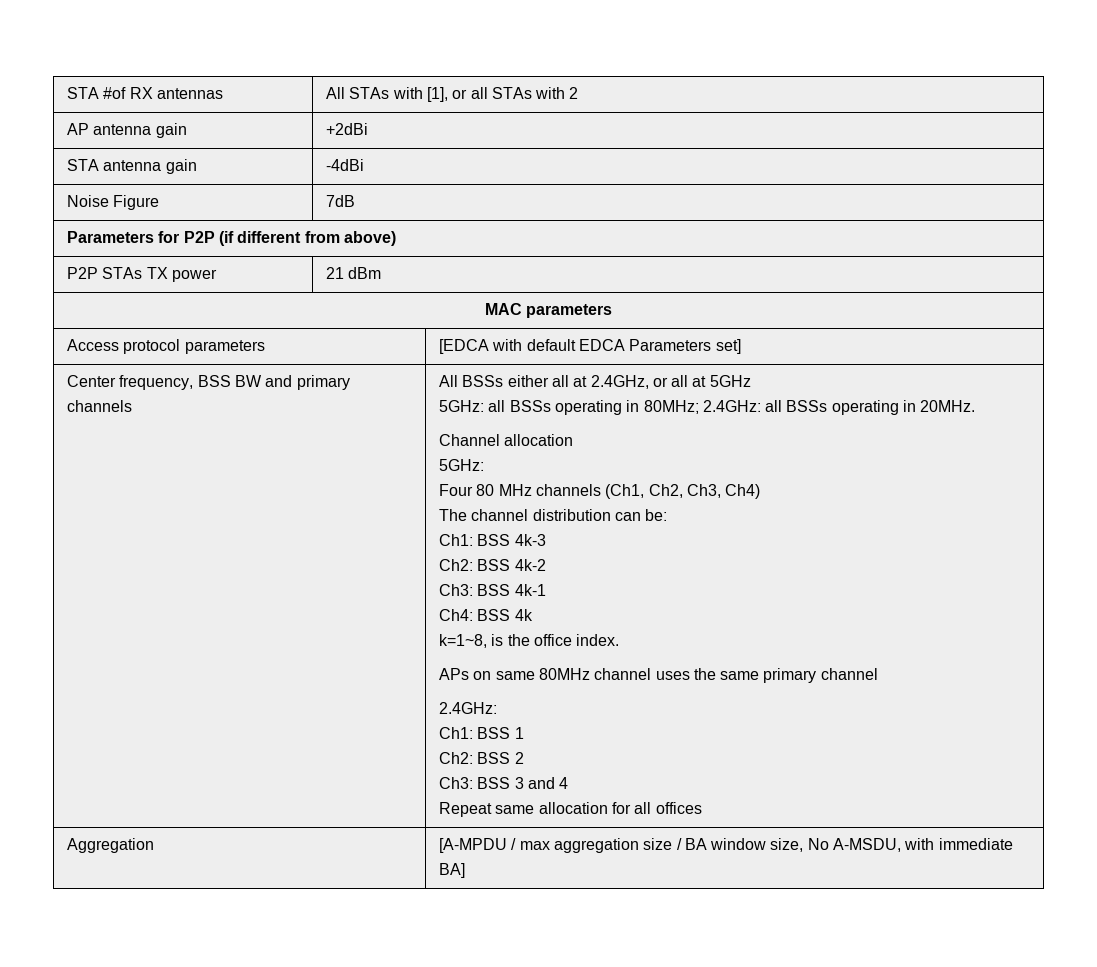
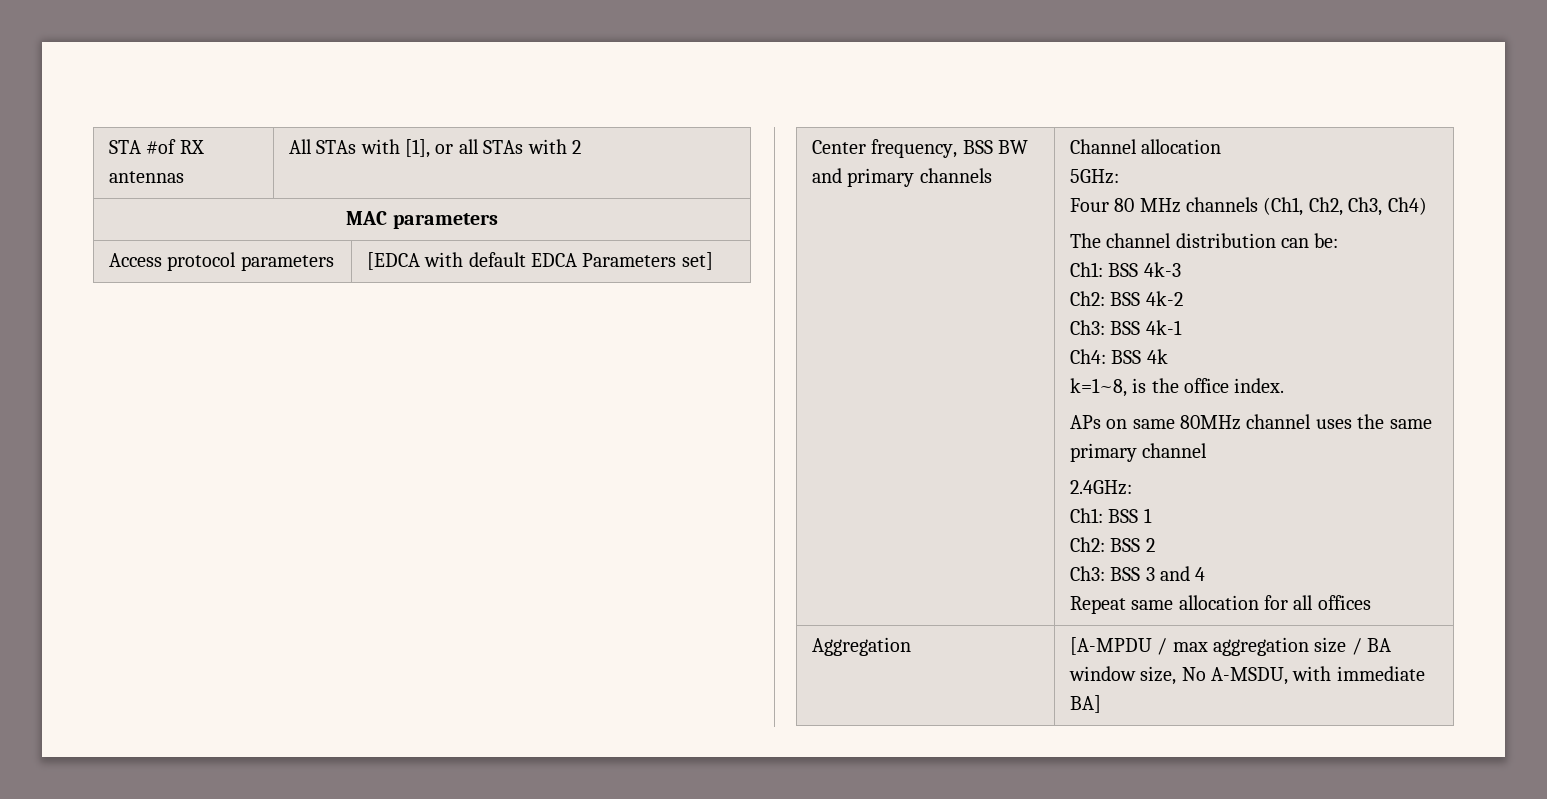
[66,123,187,138] [325,123,368,135] [66,159,197,174] [325,159,364,171] [66,195,160,210] [325,195,355,207] [66,231,396,246] [66,267,217,282] [325,267,382,279] // AP antenna gain | +2dBi // STA antenna gain | -4dBi // Noise Figure | 7dB // Parameters for P2P (if different from above) // P2P STAs TX power | 21 dBm -> (581, 147) none
[438,375,751,389] [438,400,976,415] All BSSs either all at 2.4GHz, or all at 5GHz // 5GHz: all BSSs operating in 80MHz; 2.4GHz: all BSSs operating in 20MHz. // -> (992, 175) none

